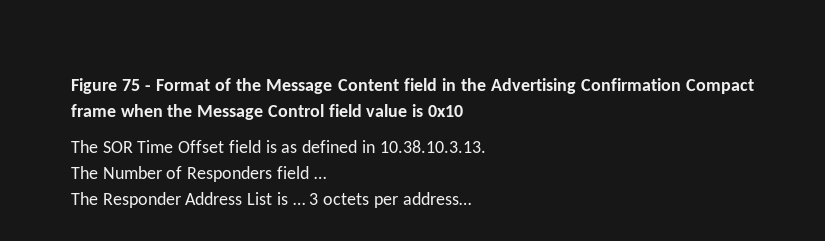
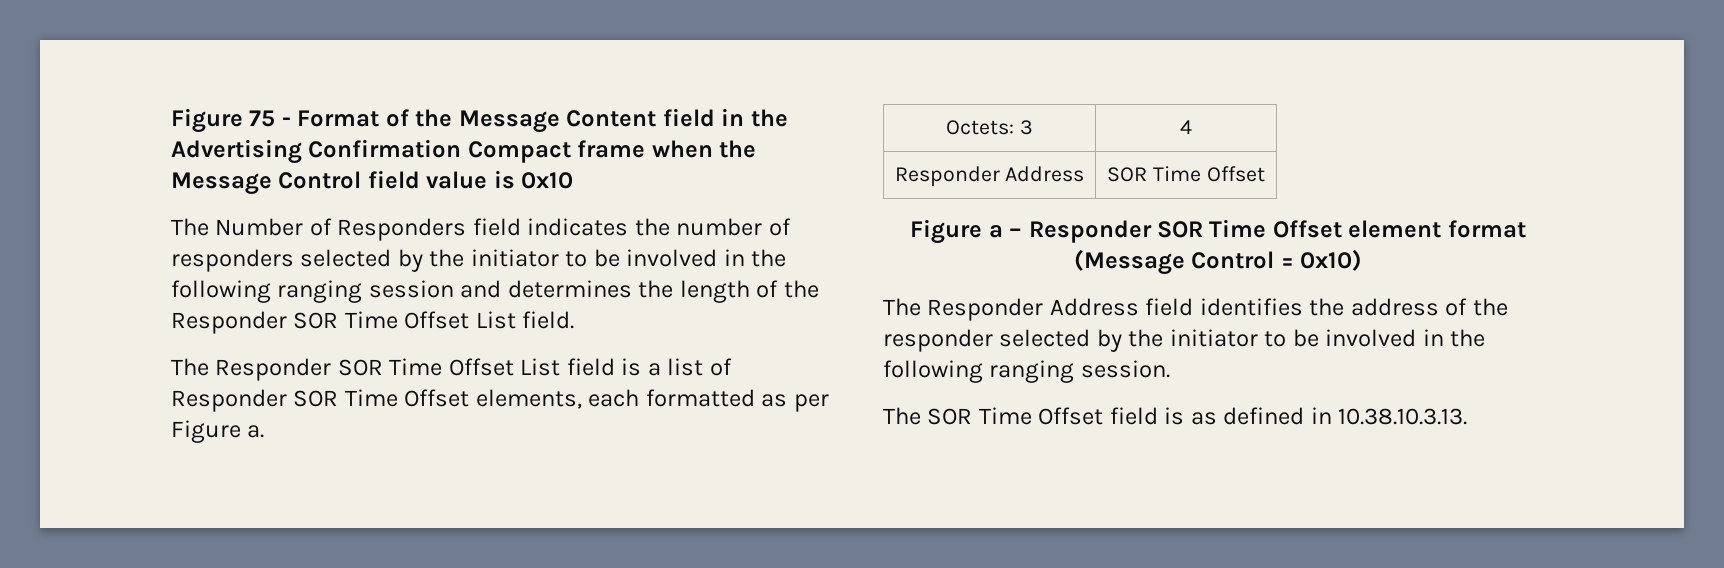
(463, 111) none -> [171,218,791,241] [171,249,787,272] [171,280,819,303] [171,311,575,334] [171,358,732,381] [171,389,829,412] [171,420,265,443] [946,120,1033,135] [1180,120,1192,134] [894,166,1085,187] [1107,166,1265,182] [910,219,1526,244] [1073,249,1363,275] [883,298,1508,321] [883,329,1486,352] [883,360,1170,383] // The Number of Responders field indicates the number of responders selected by the initiator to be involved in the following ranging session and determines the length of the Responder SOR Time Offset List field. // The Responder SOR Time Offset List field is a list of Responder SOR Time Offset elements, each formatted as per Figure a. // Octets: 3 | 4 // Responder Address | SOR Time Offset // Figure a – Responder SOR Time Offset element format (Message Control = 0x10) // The Responder Address field identifies the address of the responder selected by the initiator to be involved in the following ranging session.
[71,166,326,182] [71,192,471,208] // The Number of Responders field … // The Responder Address List is … 3 octets per address… -> (1468, 416) none

